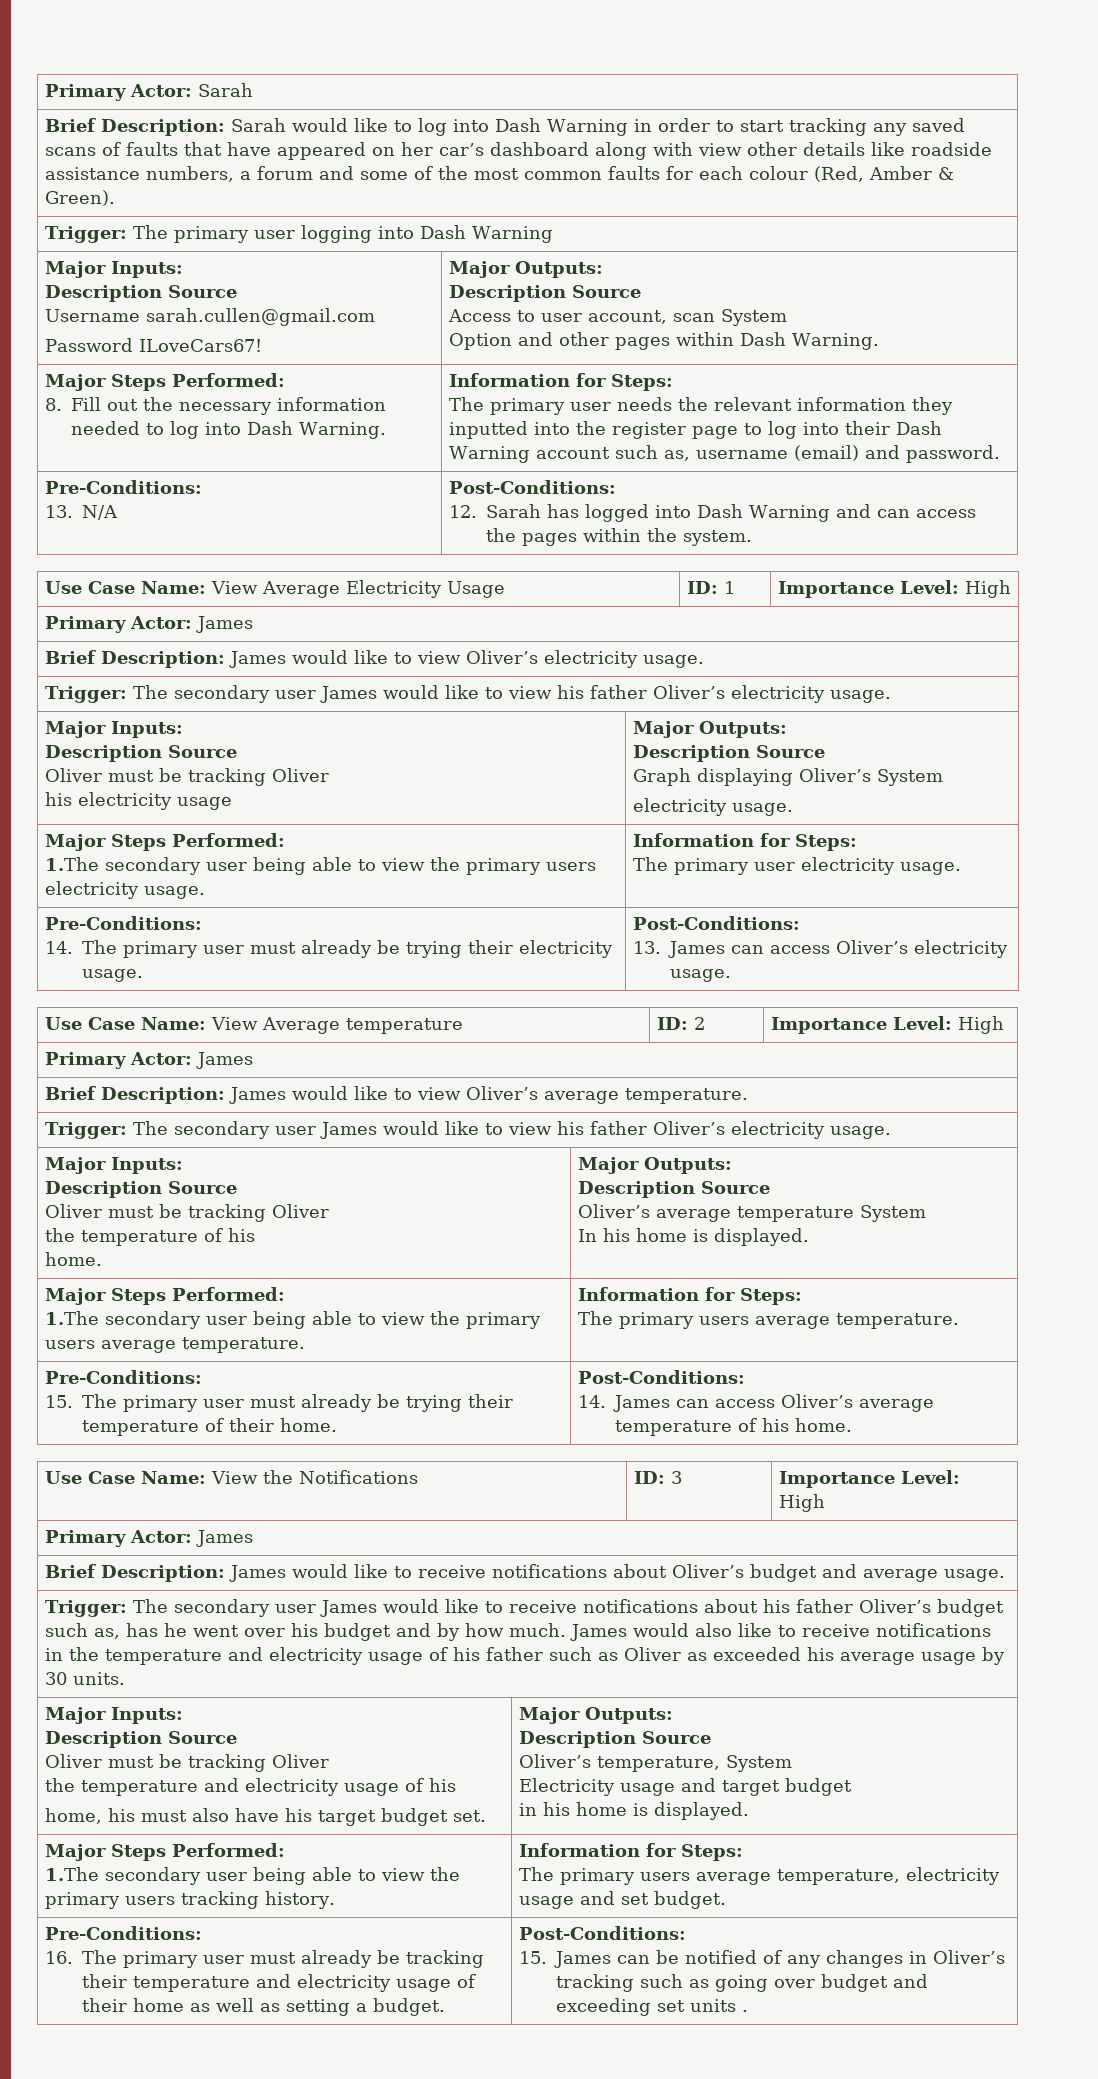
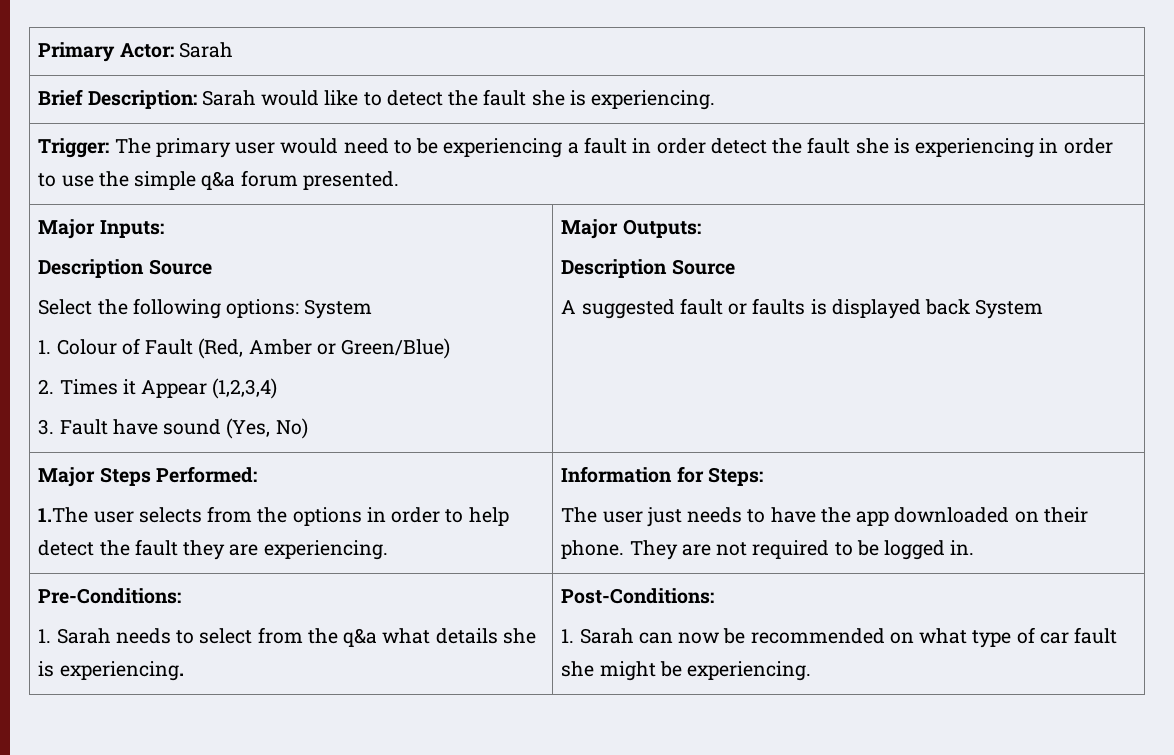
[417,118,965,136] [44,142,992,160] [44,166,954,182] [44,190,115,206] [44,225,553,243] [44,261,183,278] [44,285,237,302] [44,308,375,326] [44,338,262,352] [448,261,603,278] [448,285,641,302] [447,309,787,326] [448,332,879,350] [44,373,285,391] [44,397,386,415] [70,421,386,439] [448,373,673,391] [448,397,953,415] [448,421,942,439] [448,445,1000,463] [44,480,202,494] [44,505,118,520] [448,480,616,494] [448,504,976,522] [485,528,752,546] [44,580,505,598] [686,581,735,594] [777,580,1011,598] [44,616,253,633] [44,650,704,668] [44,685,891,703] [44,721,183,738] [44,745,237,762] [44,768,329,786] [44,792,232,810] [632,721,787,738] [632,745,825,762] [632,768,943,786] [632,798,793,816] [44,833,285,851] [44,857,596,875] [44,881,205,899] [632,833,857,851] [632,857,961,875] [44,916,202,930] [44,940,613,958] [81,969,143,982] [632,916,800,930] [632,940,1008,958] [669,969,731,982] [44,1017,463,1034] [656,1017,705,1030] [770,1016,1004,1034] [44,1052,253,1069] [44,1086,748,1104] [44,1121,891,1139] [44,1157,183,1174] [44,1181,237,1198] [44,1204,329,1222] [44,1228,255,1246] [44,1252,102,1266] [577,1157,732,1174] [577,1181,770,1198] [577,1204,926,1222] [577,1228,809,1246] [44,1287,285,1305] [44,1311,541,1329] [44,1337,305,1353] [577,1287,802,1305] [577,1311,959,1329] [44,1370,202,1384] [44,1394,513,1412] [81,1418,337,1436] [577,1370,745,1384] [577,1394,934,1412] [614,1418,852,1436] [44,1470,418,1484] [633,1471,682,1484] [778,1470,960,1488] [778,1494,825,1512] [44,1530,253,1547] [44,1564,1005,1582] [44,1599,1004,1617] [44,1623,991,1641] [44,1647,1005,1665] [44,1672,125,1685] [44,1707,183,1724] [44,1731,237,1748] [44,1754,329,1772] [44,1778,456,1796] [44,1808,486,1826] [518,1707,673,1724] [518,1731,711,1748] [518,1754,792,1772] [518,1778,852,1796] [518,1802,749,1820] [44,1843,285,1861] [44,1867,460,1885] [44,1891,335,1909] [518,1843,743,1861] [518,1867,1000,1885] [518,1891,726,1909] [44,1926,202,1940] [44,1950,484,1968] [81,1974,476,1992] [81,1998,445,2016] [518,1926,686,1940] [518,1950,1005,1968] [555,1974,928,1992] [555,1998,748,2016] log into Dash Warning in order to start tracking any saved scans of faults that have appeared on her car’s dashboard along with view other details like roadside assistance numbers, a forum and some of the most common faults for each colour (Red, Amber & Green). // Trigger: The primary user logging into Dash Warning // Major Inputs: // Description Source // Username sarah.cullen@gmail.com // Password ILoveCars67! | Major Outputs: // Description Source // Access to user account, scan System // Option and other pages within Dash Warning. // Major Steps Performed: // 8. Fill out the necessary information needed to log into Dash Warning. | Information for Steps: // The primary user needs the relevant information they inputted into the register page to log into their Dash Warning account such as, username (email) and password. // Pre-Conditions: // 13. N/A | Post-Conditions: // 12. Sarah has logged into Dash Warning and can access the pages within the system. // Use Case Name: View Average Electricity Usage | ID: 1 | Importance Level: High // Primary Actor: James // Brief Description: James would like to view Oliver’s electricity usage. // Trigger: The secondary user James would like to view his father Oliver’s electricity usage. // Major Inputs: // Description Source // Oliver must be tracking Oliver // his electricity usage | Major Outputs: // Description Source // Graph displaying Oliver’s System // electricity usage. // Major Steps Performed: // 1.The secondary user being able to view the primary users electricity usage. | Information for Steps: // The primary user electricity usage. // Pre-Conditions: // 14. The primary user must already be trying their electricity usage. | Post-Conditions: // 13. James can access Oliver’s electricity usage. // Use Case Name: View Average temperature | ID: 2 | Importance Level: High // Primary Actor: James // Brief Description: James would like to view Oliver’s average temperature. // Trigger: The secondary user James would like to view his father Oliver’s electricity usage. // Major Inputs: // Description Source // Oliver must be tracking Oliver // the temperature of his // home. | Major Outputs: // Description Source // Oliver’s average temperature System // In his home is displayed. // Major Steps Performed: // 1.The secondary user being able to view the primary users average temperature. | Information for Steps: // The primary users average temperature. // Pre-Conditions: // 15. The primary user must already be trying their temperature of their home. | Post-Conditions: // 14. James can access Oliver’s average temperature of his home. // Use Case Name: View the Notifications | ID: 3 | Importance Level: High // Primary Actor: James // Brief Description: James would like to receive notifications about Oliver’s budget and average usage. // Trigger: The secondary user James would like to receive notifications about his father Oliver’s budget such as, has he went over his budget and by how much. James would also like to receive notifications in the temperature and electricity usage of his father such as Oliver as exceeded his average usage by 30 units. // Major Inputs: // Description Source // Oliver must be tracking Oliver // the temperature and electricity usage of his // home, his must also have his target budget set. | Major Outputs: // Description Source // Oliver’s temperature, System // Electricity usage and target budget // in his home is displayed. // Major Steps Performed: // 1.The secondary user being able to view the primary users tracking history. | Information for Steps: // The primary users average temperature, electricity usage and set budget. // Pre-Conditions: // 16. The primary user must already be tracking their temperature and electricity usage of their home as well as setting a budget. | Post-Conditions: // 15. James can be notified of any changes in Oliver’s tracking such as going over budget and exceeding set units . -> [386,89,716,110] [38,137,1113,158] [38,170,399,190] [38,219,164,239] [38,259,212,278] [38,298,373,319] [38,338,451,359] [38,378,278,399] [38,418,308,439] [561,219,701,239] [561,259,735,278] [561,298,1044,319] [38,466,257,487] [38,506,509,526] [38,539,388,560] [561,466,763,486] [561,507,1089,527] [561,540,975,560] [38,588,182,604] [38,627,537,647] [38,661,184,681] [561,588,715,604] [561,627,1118,648] [561,661,812,681] detect the fault she is experiencing. // Trigger: The primary user would need to be experiencing a fault in order detect the fault she is experiencing in order to use the simple q&a forum presented. // Major Inputs: // Description Source // Select the following options: System // 1. Colour of Fault (Red, Amber or Green/Blue) // 2. Times it Appear (1,2,3,4) // 3. Fault have sound (Yes, No) | Major Outputs: // Description Source // A suggested fault or faults is displayed back System // Major Steps Performed: // 1.The user selects from the options in order to help detect the fault they are experiencing. | Information for Steps: // The user just needs to have the app downloaded on their phone. They are not required to be logged in. // Pre-Conditions: // 1. Sarah needs to select from the q&a what details she is experiencing. | Post-Conditions: // 1. Sarah can now be recommended on what type of car fault she might be experiencing.

